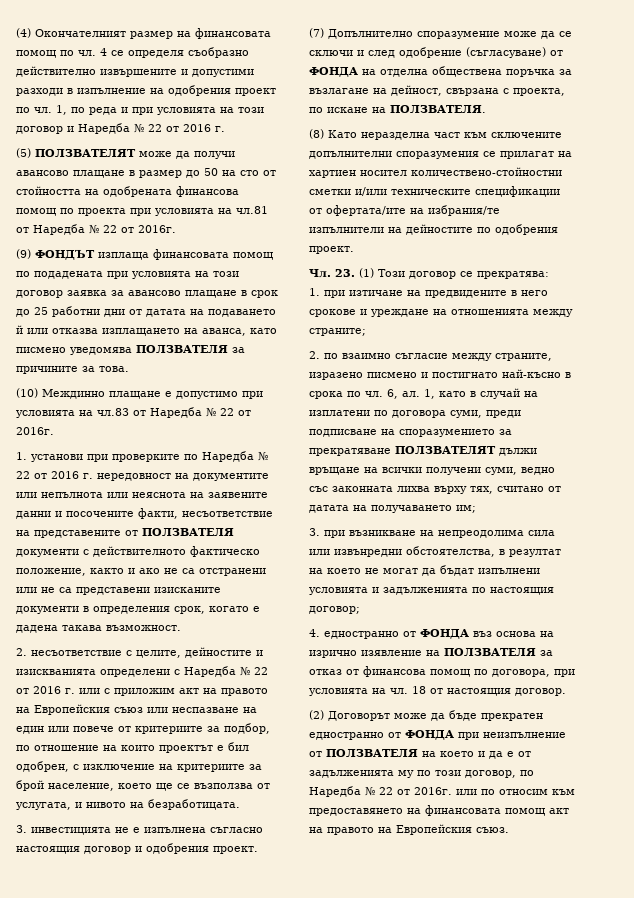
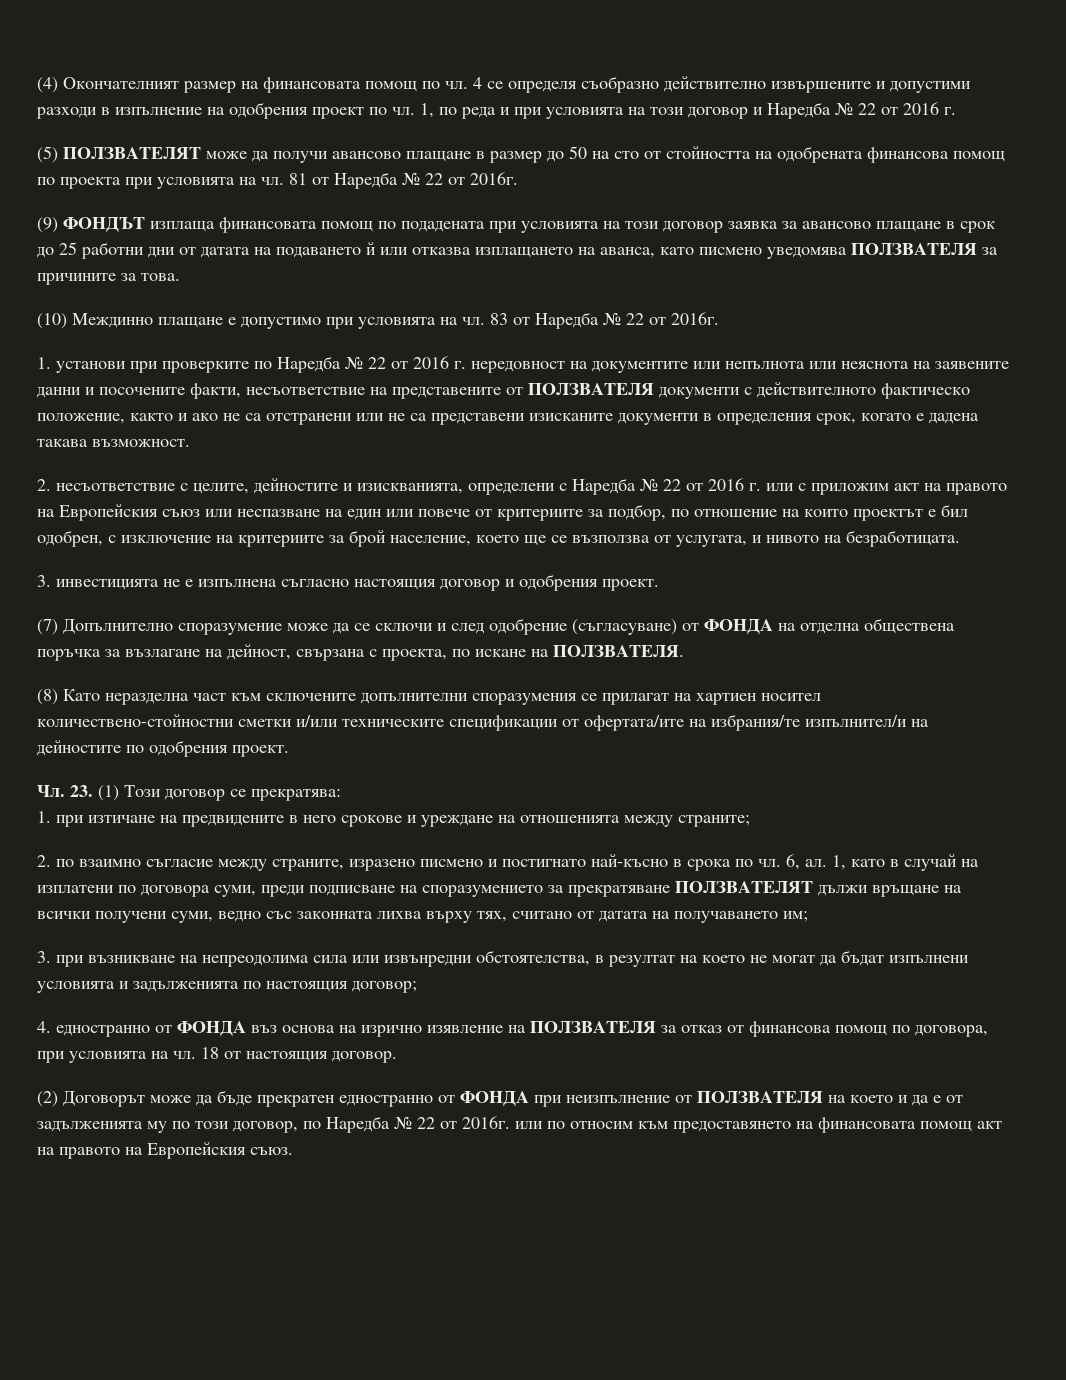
[236,206,268,214] чл.81 -> [261,173,307,185] чл. 81
[97,408,129,416] чл.83 -> [462,313,508,325] чл. 83
[16,669,96,675] изискванията -> [357,483,463,494] изискванията,
[309,227,384,233] изпълнители -> [805,715,907,727] изпълнител/и

